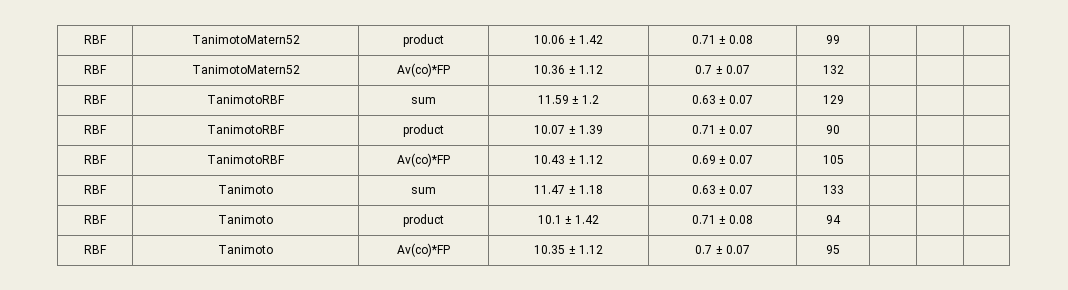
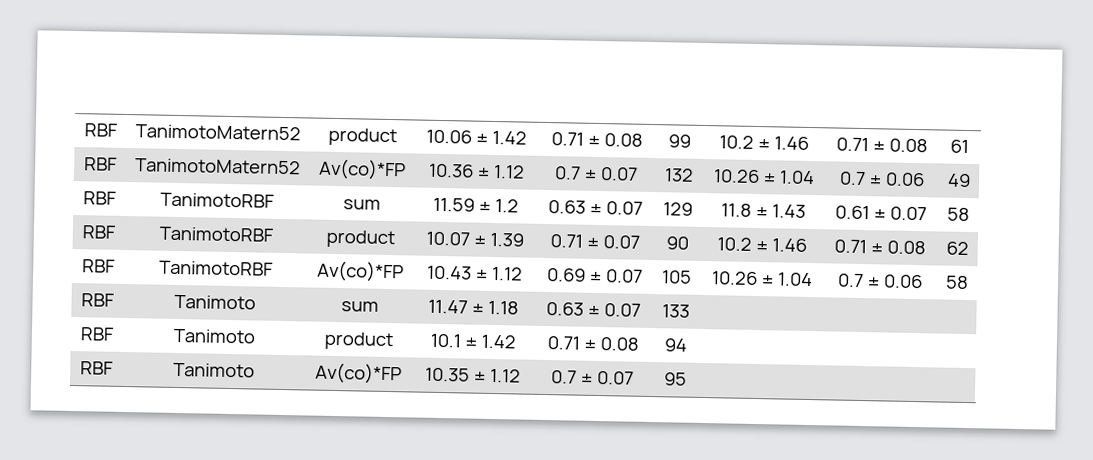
(840, 39) | | -> [719,135,809,150] [836,137,928,153] [950,139,969,154] 10.2 ± 1.46 | 0.71 ± 0.08 | 61
(844, 69) | | -> [712,169,815,185] [838,171,925,187] [947,173,971,188] 10.26 ± 1.04 | 0.7 ± 0.06 | 49
(844, 99) | | -> [720,203,806,218] [835,205,927,221] [947,207,970,222] 11.8 ± 1.43 | 0.61 ± 0.07 | 58
(840, 129) | | -> [717,237,807,252] [834,239,926,255] [946,241,969,256] 10.2 ± 1.46 | 0.71 ± 0.08 | 62
(844, 159) | | -> [710,271,813,287] [836,273,923,289] [945,275,969,290] 10.26 ± 1.04 | 0.7 ± 0.06 | 58

